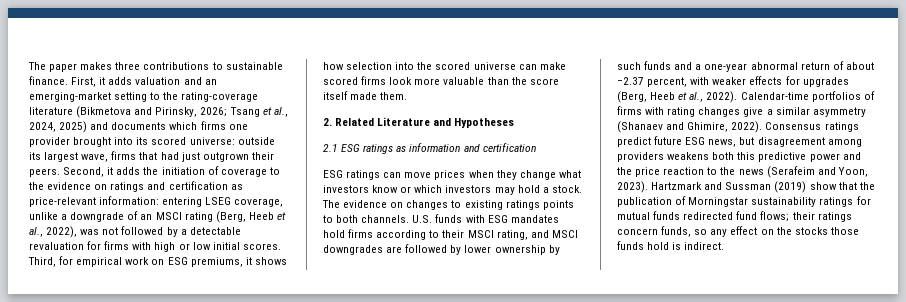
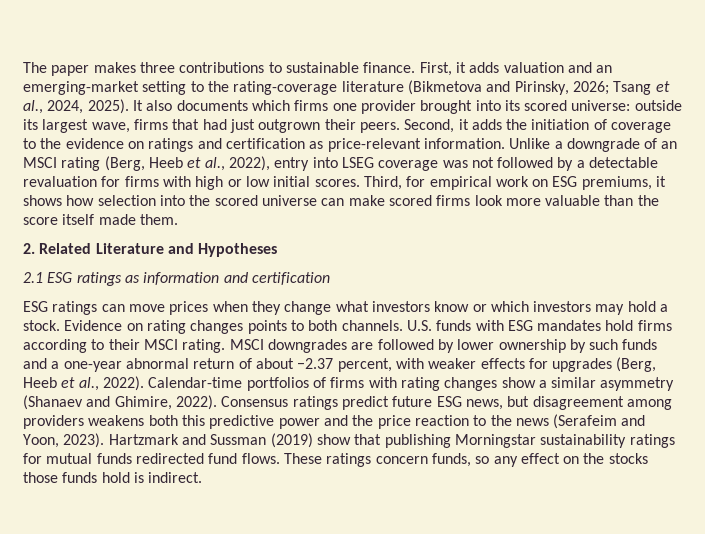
[59,121,109,133] 2025) and -> [87,99,173,114] 2025). It also
[99,196,284,207] [29,212,58,220] information: entering LSEG coverage, unlike -> [423,138,551,149] information. Unlike
(78, 232) none -> [274,157,439,171] entry into LSEG coverage
[322,200,540,210] The evidence on changes to existing ratings -> [64,320,244,334] Evidence on rating changes
[496,230,549,240] rating, and -> [182,339,226,353] rating.
[743,107,764,117] give -> [501,377,536,388] show
[859,182,875,190] [617,196,687,207] the publication of -> [384,434,451,448] publishing
[760,211,815,222] flows; their -> [241,453,322,464] flows. These

